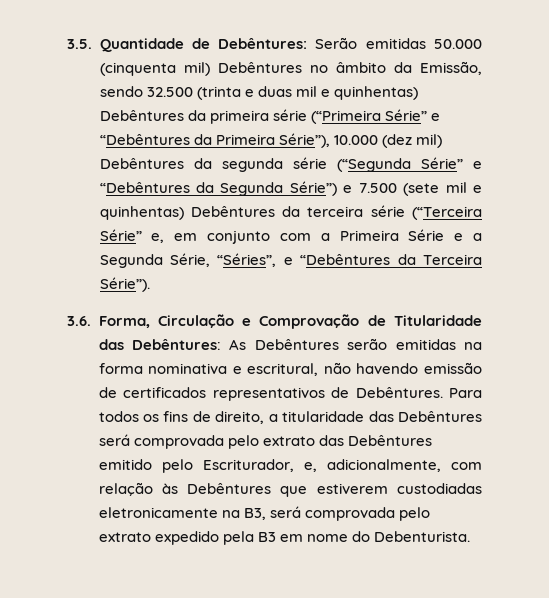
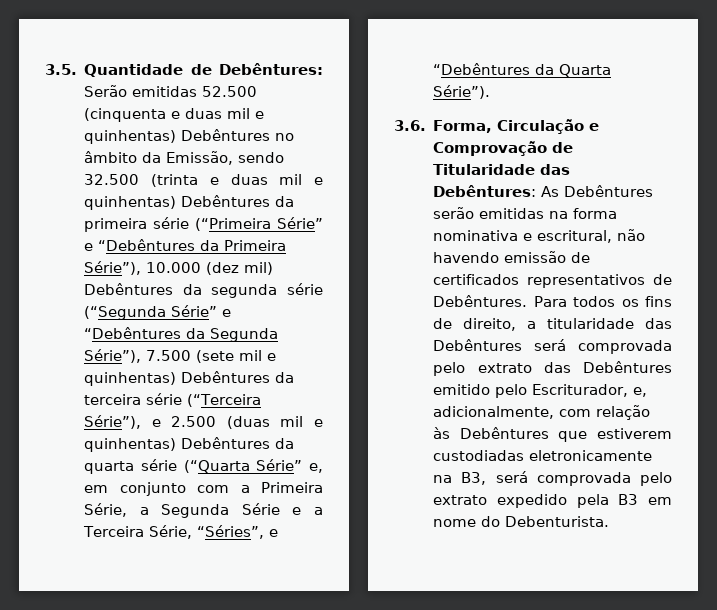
[434,39,483,49] [99,62,210,76] 50.000 (cinquenta mil) -> [202,86,258,97] [84,108,265,122] [84,130,177,144] 52.500 (cinquenta e duas mil e quinhentas)
[289,181,353,196] Série”) e -> [84,349,142,363] Série”),
(483, 213) none -> [84,415,324,429] [84,437,295,452] [84,459,250,474] Série”), e 2.500 (duas mil e quinhentas) Debêntures da quarta série (“Quarta
(399, 235) none -> [84,503,230,518] Série, a Segunda
[99,254,163,268] Segunda -> [83,526,145,537] Terceira
[423,254,482,265] Terceira -> [559,64,612,77] Quarta

